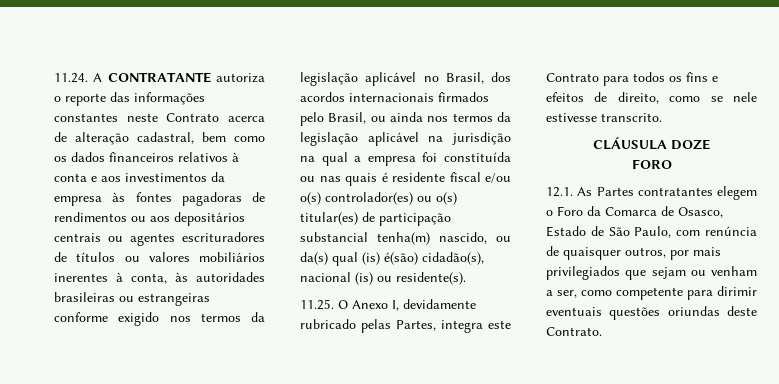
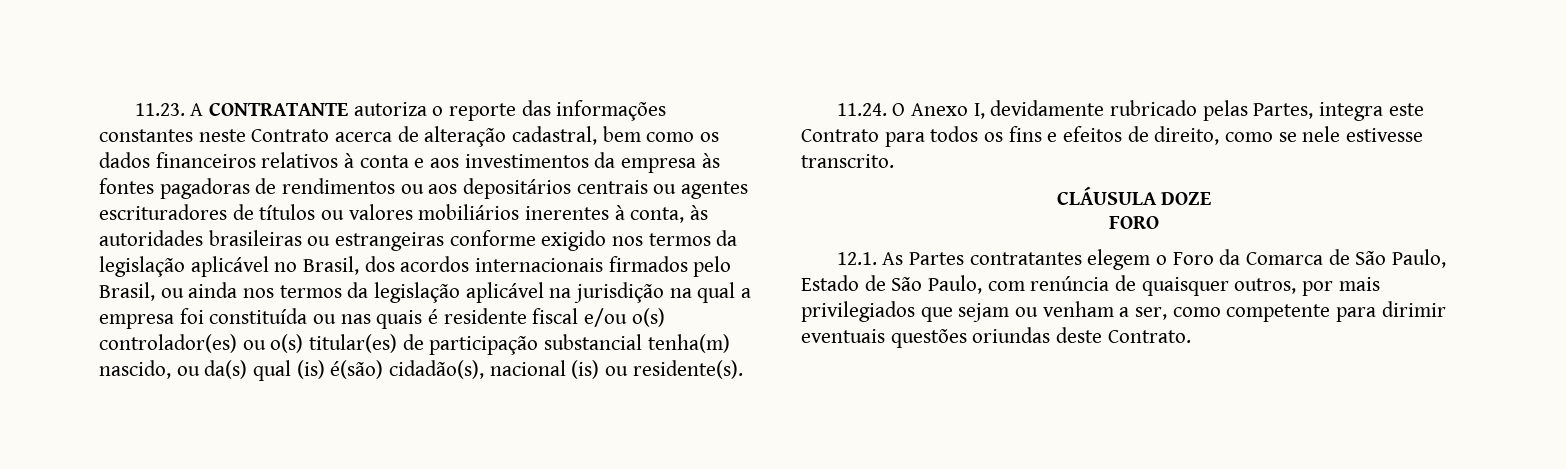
[54,73,88,83] 11.24. -> [134,103,185,116] 11.23.
[300,299,334,310] 11.25. -> [836,103,887,116] 11.24.
[678,207,723,218] Osasco, -> [1355,249,1446,268] São Paulo,

